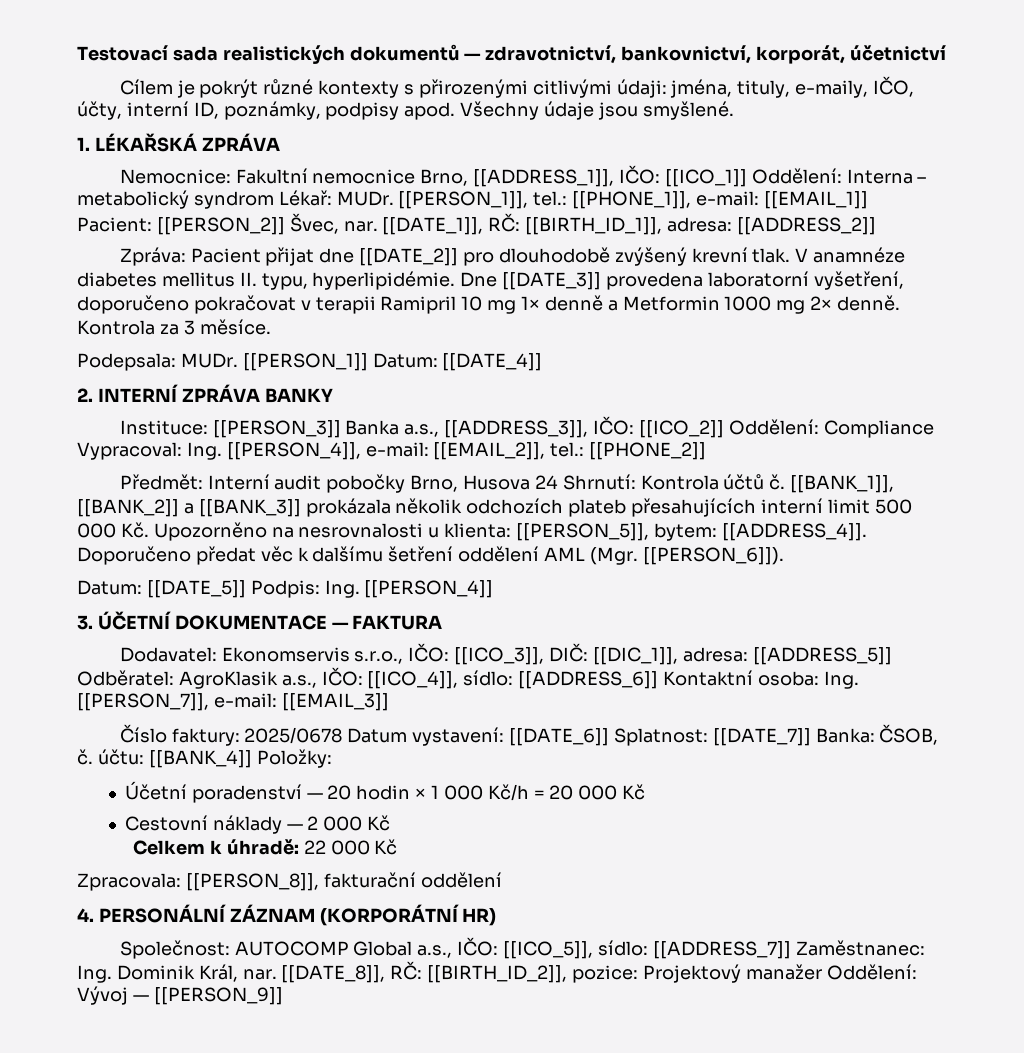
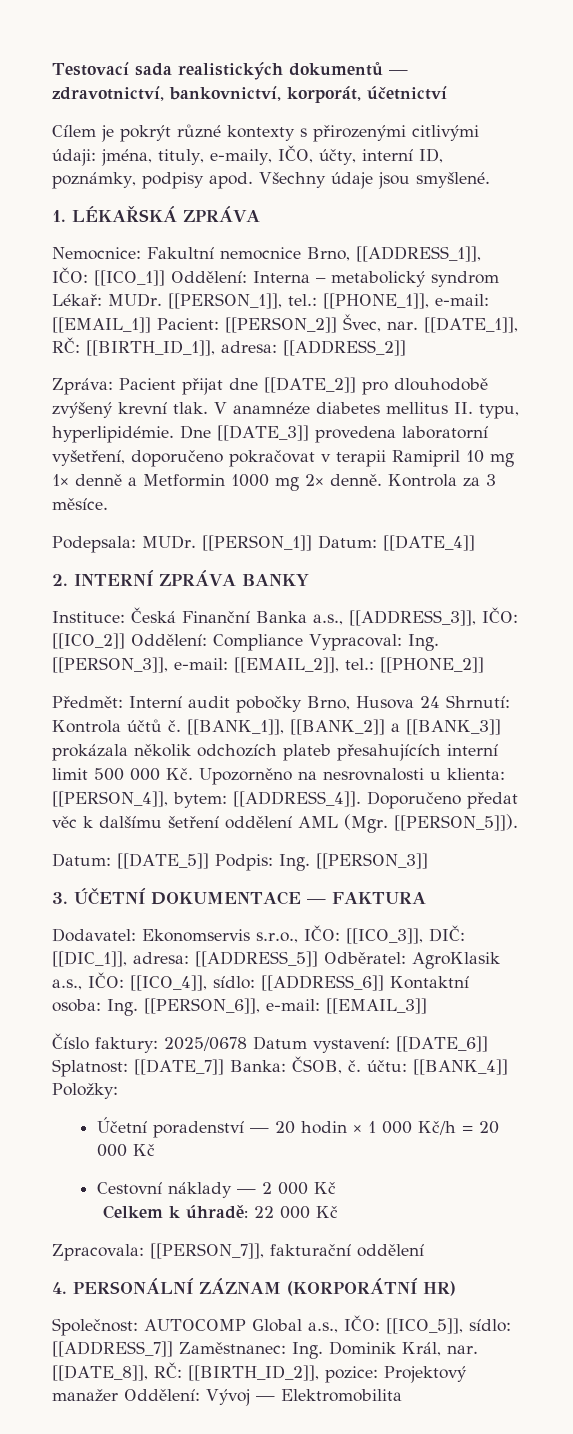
[212,420,341,438] [[PERSON_3]] -> [131,607,250,623] Česká Finanční
[226,442,361,460] [[PERSON_4]], -> [52,657,168,673] [[PERSON_3]],
[516,523,650,541] [[PERSON_5]], -> [52,791,168,807] [[PERSON_4]],
[642,547,784,565] [[PERSON_6]]). -> [393,814,518,831] [[PERSON_5]]).
[364,580,494,598] [[PERSON_4]] -> [315,853,428,869] [[PERSON_3]]
[77,693,209,711] [[PERSON_7]], -> [144,998,260,1014] [[PERSON_6]],
[185,873,319,891] [[PERSON_8]], -> [150,1243,264,1259] [[PERSON_7]],
[153,987,283,1005] [[PERSON_9]] -> [280,1389,402,1402] Elektromobilita

